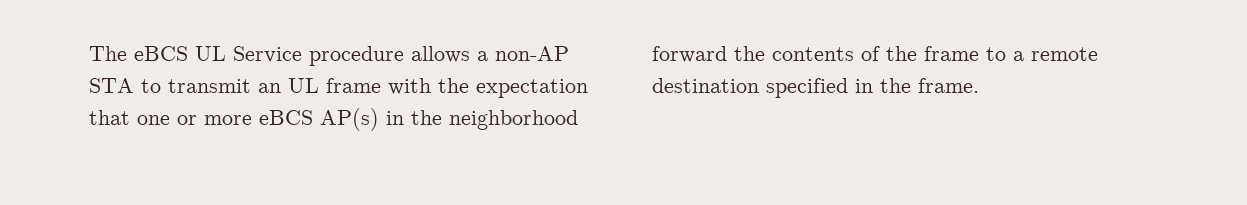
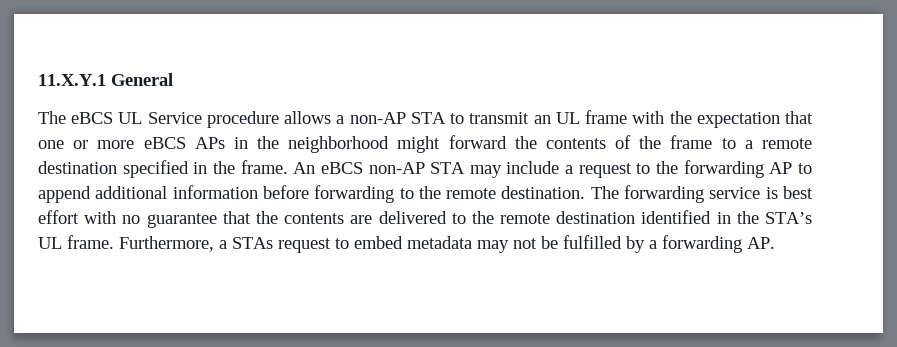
(89, 53) none -> [38,73,173,86] 11.X.Y.1 General //
[320,108,379,131] AP(s) -> [194,137,225,149] APs
(578, 120) none -> [397,136,441,153] might
(979, 85) none -> [293,160,812,178] [38,185,813,203] [38,210,812,228] [38,235,775,253] An eBCS non-AP STA may include a request to the forwarding AP to append additional information before forwarding to the remote destination. The forwarding service is best effort with no guarantee that the contents are delivered to the remote destination identified in the STA’s UL frame. Furthermore, a STAs request to embed metadata may not be fulfilled by a forwarding AP.

